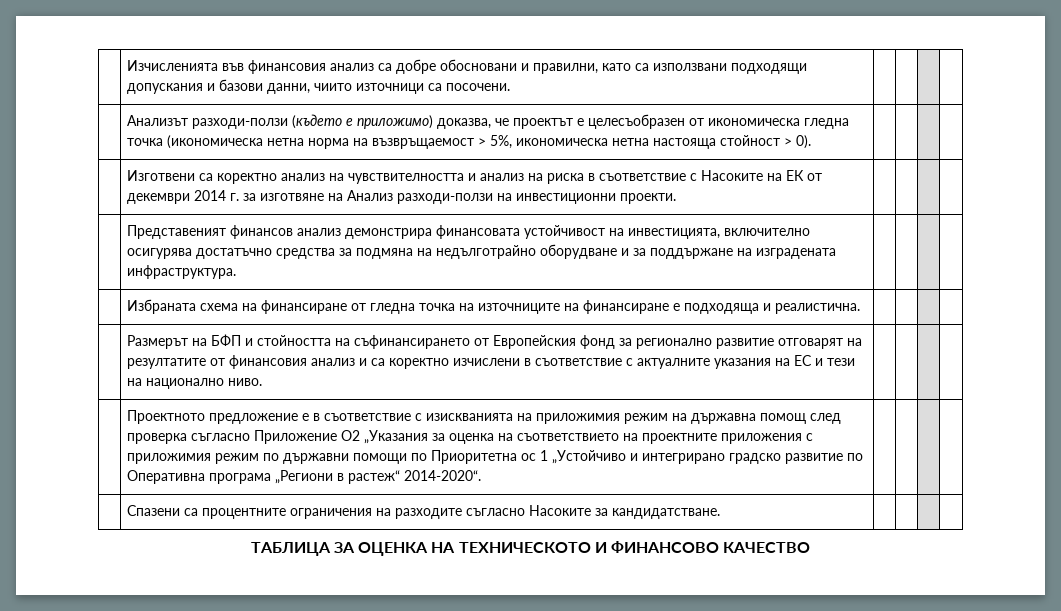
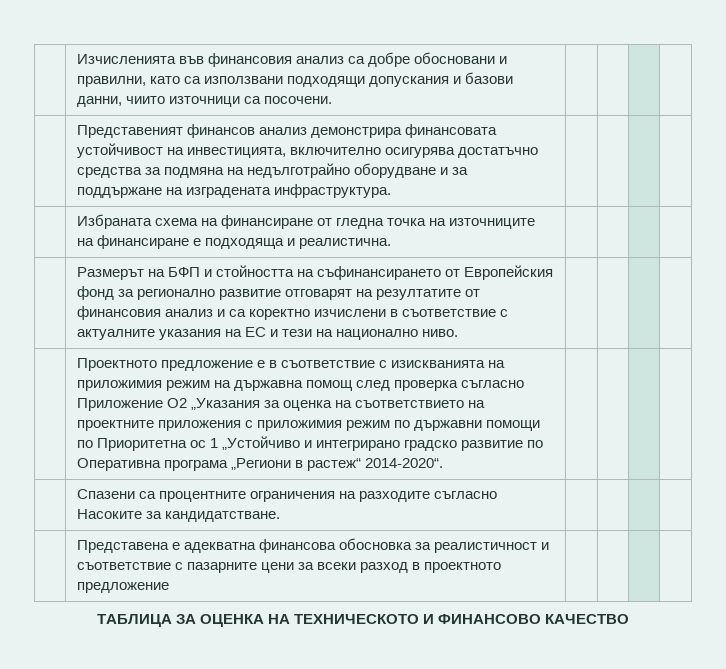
[127,114,850,129] [127,135,812,149] [127,170,823,184] [127,190,677,204] // | Анализът разходи-ползи (където е приложимо) доказва, че проектът е целесъобразен от икономическа гледна точка (икономическа нетна норма на възвръщаемост > 5%, икономическа нетна настояща стойност > 0). | | | | // | Изготвени са коректно анализ на чувствителността и анализ на риска в съответствие с Насоките на ЕК от декември 2014 г. за изготвяне на Анализ разходи-ползи на инвестиционни проекти. | | | | -> (333, 100) none
(721, 513) none -> [76,538,550,553] [76,562,502,573] [76,582,169,593] // | Представена е адекватна финансова обосновка за реалистичност и съответствие с пазарните цени за всеки разход в проектното предложение | | | |

